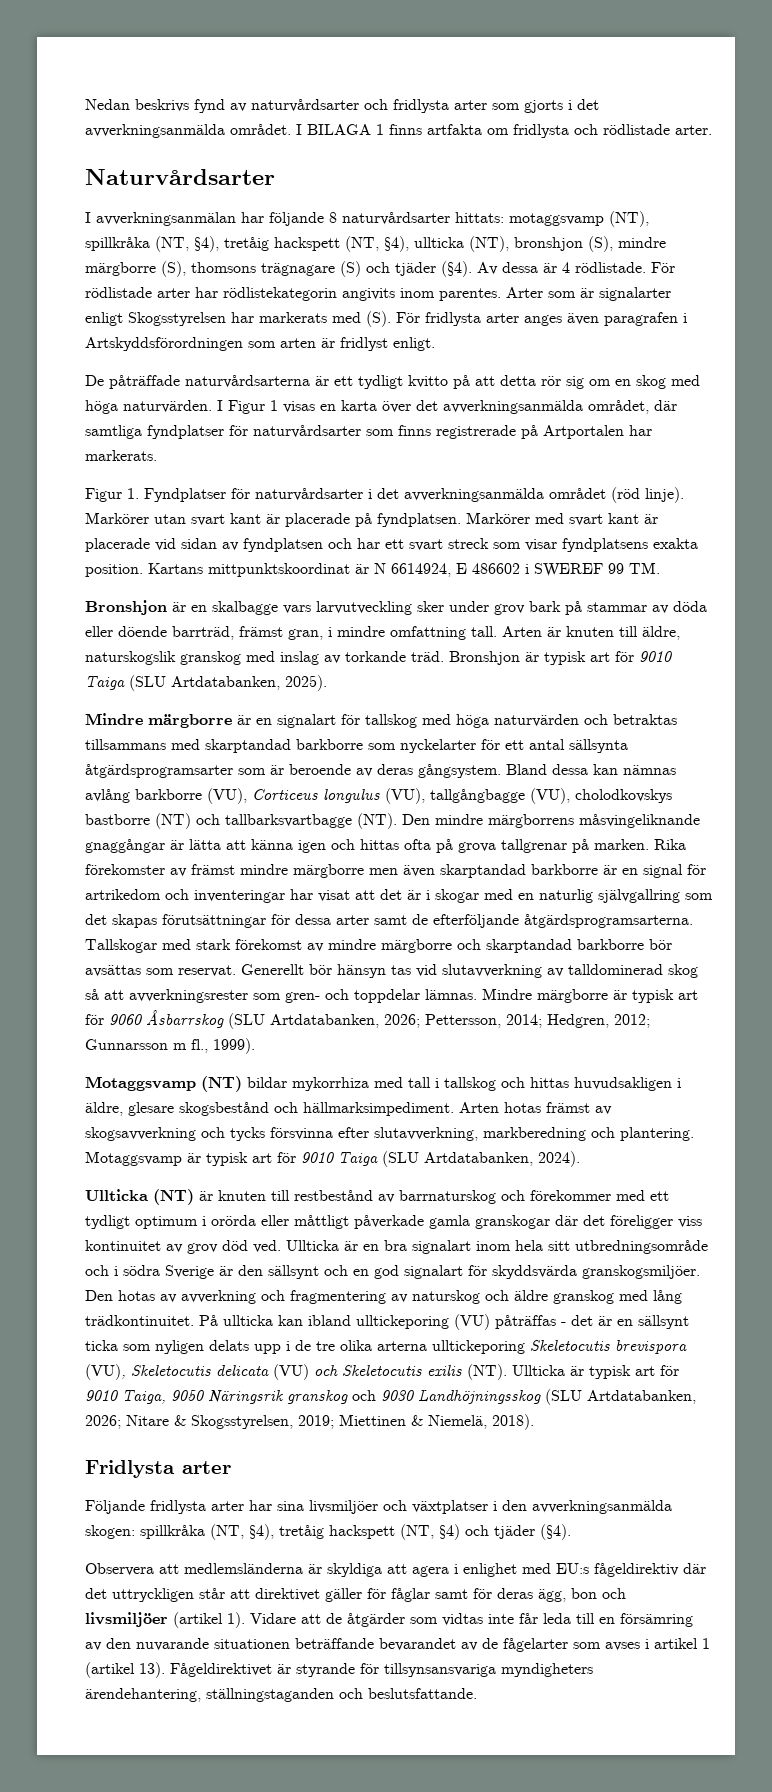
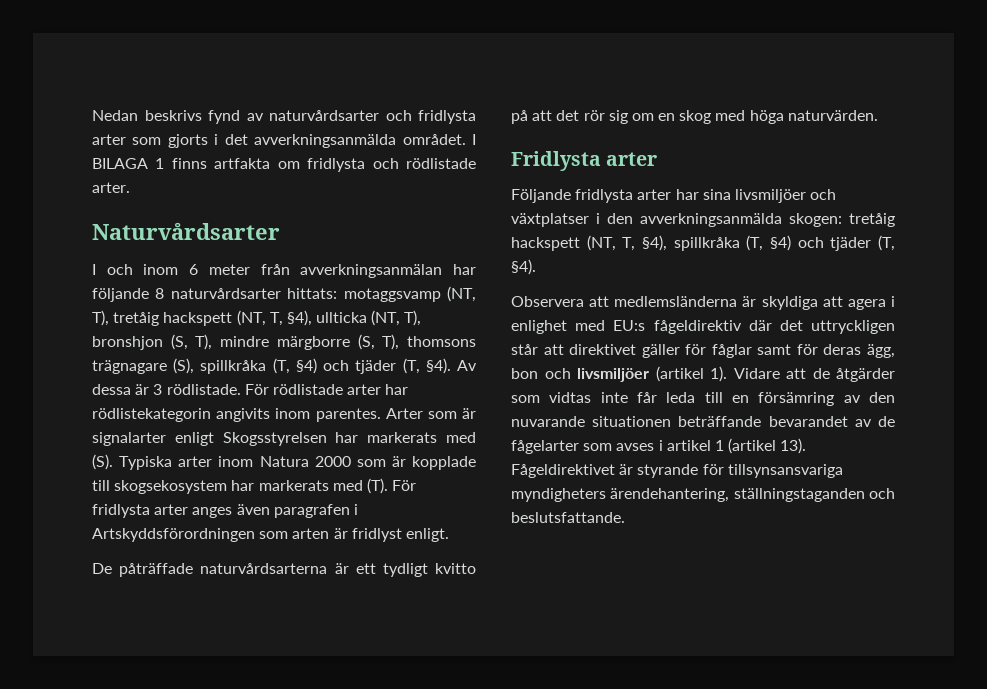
(91, 217) none -> [106,264,290,275] och inom 6 meter från
[609,211,649,227] [85,236,379,252] (NT), spillkråka (NT, §4), tretåig hackspett (NT, -> [447,286,476,302] [92,310,283,326] (NT, T), tretåig hackspett (NT, T,
[469,236,666,252] [85,261,472,277] (NT), bronshjon (S), mindre märgborre (S), thomsons trägnagare (S) och tjäder (§4). -> [371,310,422,326] [92,334,477,350] [92,358,451,374] (NT, T), bronshjon (S, T), mindre märgborre (S, T), thomsons trägnagare (S), spillkråka (T, §4) och tjäder (T, §4).
[562,262,570,273] 4 -> [153,384,163,395] 3
(391, 319) none -> [119,456,476,470] [92,478,388,494] Typiska arter inom Natura 2000 som är kopplade till skogsekosystem har markerats med (T).
[500,375,536,386] detta -> [556,110,580,121] det
[217,400,677,414] [85,425,652,439] [85,450,157,461] [85,487,684,503] [85,512,658,527] [85,538,698,552] [85,562,660,577] [85,600,707,615] [85,626,680,640] [85,651,672,665] [85,675,327,691] [85,713,677,728] [85,739,628,753] [85,764,676,778] [85,788,672,804] [85,813,700,829] [85,839,686,853] [85,864,706,878] [85,889,713,903] [85,914,693,928] [85,939,672,953] [85,964,698,978] [85,988,698,1003] [85,1010,650,1029] [85,1038,255,1054] [85,1076,681,1092] [85,1102,612,1116] [85,1127,694,1141] [85,1151,580,1167] [85,1189,669,1205] [85,1215,702,1229] [85,1240,708,1254] [85,1265,700,1279] [85,1290,682,1304] [85,1314,689,1330] [85,1340,687,1354] [85,1364,679,1380] [85,1389,696,1405] [85,1414,534,1430] I Figur 1 visas en karta över det avverkningsanmälda området, där samtliga fyndplatser för naturvårdsarter som finns registrerade på Artportalen har markerats. // Figur 1. Fyndplatser för naturvårdsarter i det avverkningsanmälda området (röd linje). Markörer utan svart kant är placerade på fyndplatsen. Markörer med svart kant är placerade vid sidan av fyndplatsen och har ett svart streck som visar fyndplatsens exakta position. Kartans mittpunktskoordinat är N 6614924, E 486602 i SWEREF 99 TM. // Bronshjon är en skalbagge vars larvutveckling sker under grov bark på stammar av döda eller döende barrträd, främst gran, i mindre omfattning tall. Arten är knuten till äldre, naturskogslik granskog med inslag av torkande träd. Bronshjon är typisk art för 9010 Taiga (SLU Artdatabanken, 2025). // Mindre märgborre är en signalart för tallskog med höga naturvärden och betraktas tillsammans med skarptandad barkborre som nyckelarter för ett antal sällsynta åtgärdsprogramsarter som är beroende av deras gångsystem. Bland dessa kan nämnas avlång barkborre (VU), Corticeus longulus (VU), tallgångbagge (VU), cholodkovskys bastborre (NT) och tallbarksvartbagge (NT). Den mindre märgborrens måsvingeliknande gnaggångar är lätta att känna igen och hittas ofta på grova tallgrenar på marken. Rika förekomster av främst mindre märgborre men även skarptandad barkborre är en signal för artrikedom och inventeringar har visat att det är i skogar med en naturlig självgallring som det skapas förutsättningar för dessa arter samt de efterföljande åtgärdsprogramsarterna. Tallskogar med stark förekomst av mindre märgborre och skarptandad barkborre bör avsättas som reservat. Generellt bör hänsyn tas vid slutavverkning av talldominerad skog så att avverkningsrester som gren- och toppdelar lämnas. Mindre märgborre är typisk art för 9060 Åsbarrskog (SLU Artdatabanken, 2026; Pettersson, 2014; Hedgren, 2012; Gunnarsson m fl., 1999). // Motaggsvamp (NT) bildar mykorrhiza med tall i tallskog och hittas huvudsakligen i äldre, glesare skogsbestånd och hällmarksimpediment. Arten hotas främst av skogsavverkning och tycks försvinna efter slutavverkning, markberedning och plantering. Motaggsvamp är typisk art för 9010 Taiga (SLU Artdatabanken, 2024). // Ullticka (NT) är knuten till restbestånd av barrnaturskog och förekommer med ett tydligt optimum i orörda eller måttligt påverkade gamla granskogar där det föreligger viss kontinuitet av grov död ved. Ullticka är en bra signalart inom hela sitt utbredningsområde och i södra Sverige är den sällsynt och en god signalart för skyddsvärda granskogsmiljöer. Den hotas av avverkning och fragmentering av naturskog och äldre granskog med lång trädkontinuitet. På ullticka kan ibland ulltickeporing (VU) påträffas - det är en sällsynt ticka som nyligen delats upp i de tre olika arterna ulltickeporing Skeletocutis brevispora (VU), Skeletocutis delicata (VU) och Skeletocutis exilis (NT). Ullticka är typisk art för 9010 Taiga, 9050 Näringsrik granskog och 9030 Landhöjningsskog (SLU Artdatabanken, 2026; Nitare & Skogsstyrelsen, 2019; Miettinen & Niemelä, 2018). -> (878, 115) none
[140,1524,571,1540] spillkråka (NT, §4), tretåig hackspett (NT, §4) och tjäder (§4). -> [849,213,895,227] [511,235,895,251] [511,259,536,275] tretåig hackspett (NT, T, §4), spillkråka (T, §4) och tjäder (T, §4).

